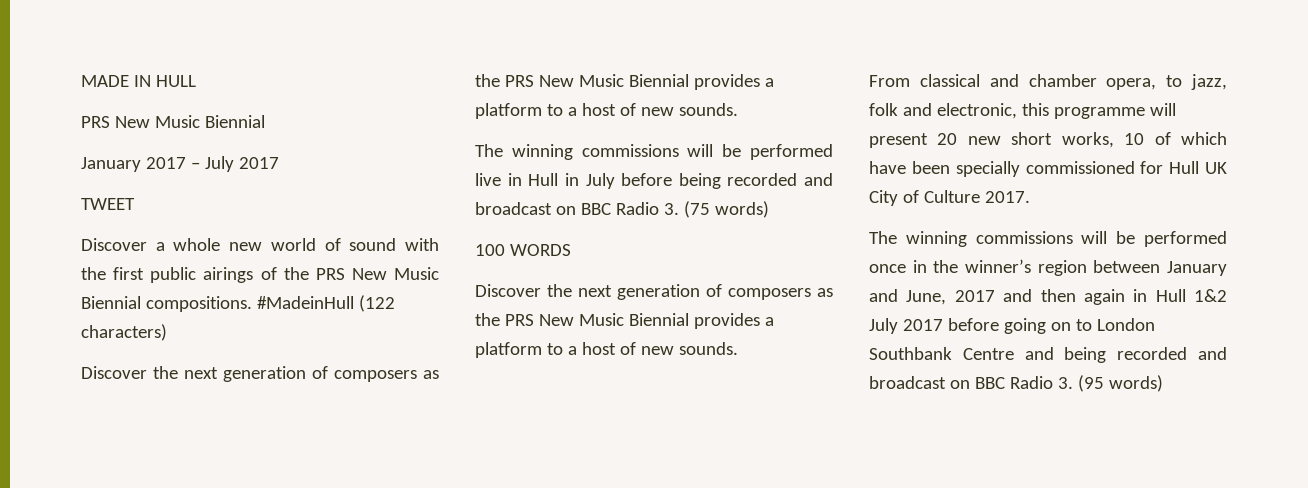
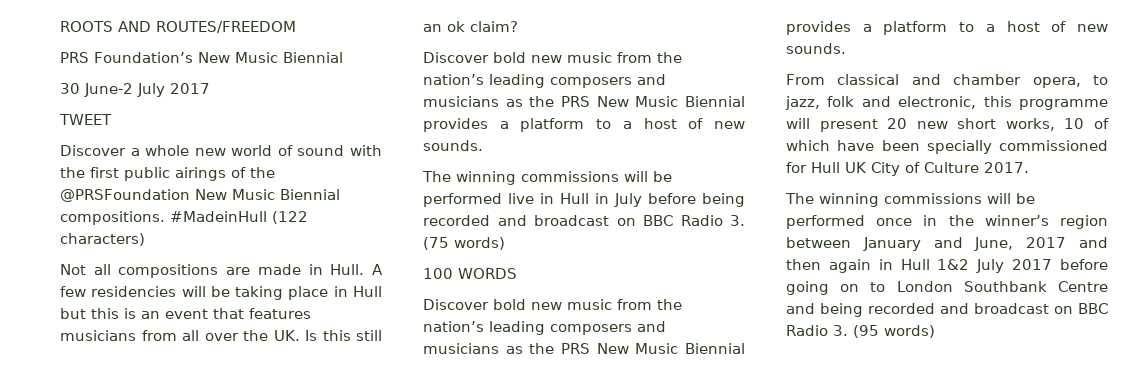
[81,75,196,87] [81,116,110,128] MADE IN HULL // PRS -> [60,21,296,33] [60,52,193,63] ROOTS AND ROUTES/FREEDOM // PRS Foundation’s
[81,157,200,172] January 2017 – -> [60,83,133,97] 30 June-2
[315,268,345,280] PRS -> [60,189,190,202] @PRSFoundation
[81,366,417,382] Discover the next generation of composers -> [60,264,384,278] [60,286,382,300] [60,308,311,319] [60,330,382,341] [423,21,518,32] [423,52,682,63] [423,74,666,88] [423,96,499,107] Not all compositions are made in Hull. A few residencies will be taking place in Hull but this is an event that features musicians from all over the UK. Is this still an ok claim? // Discover bold new music from the nation’s leading composers and musicians
[547,284,811,300] the next generation of composers -> [493,299,682,310] [423,321,666,335] [423,343,499,354] bold new music from the nation’s leading composers and musicians

